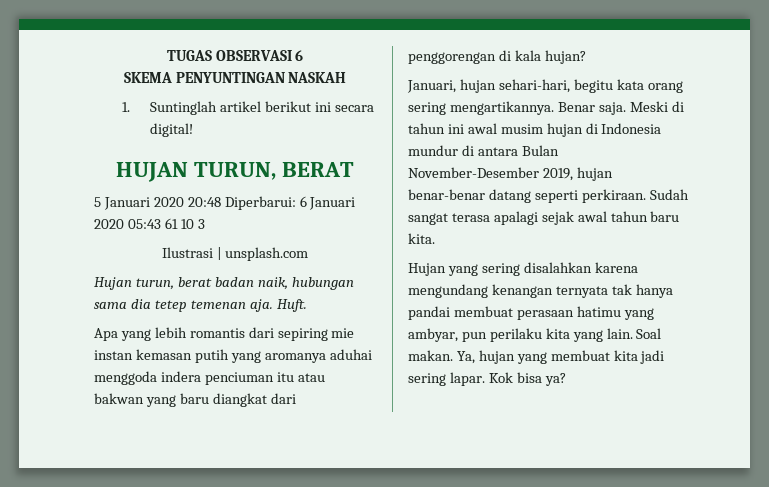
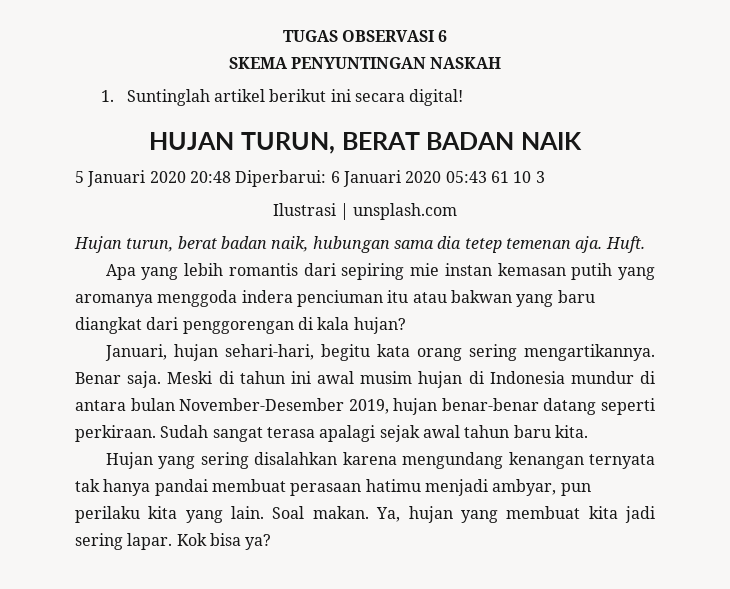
(355, 169) none -> [426,132,582,150] BADAN NAIK
[329,349,372,360] aduhai -> (153, 300) none
[521,145,559,156] Bulan -> [130,398,175,411] bulan
[623,308,654,320] yang -> [424,479,488,496] menjadi

